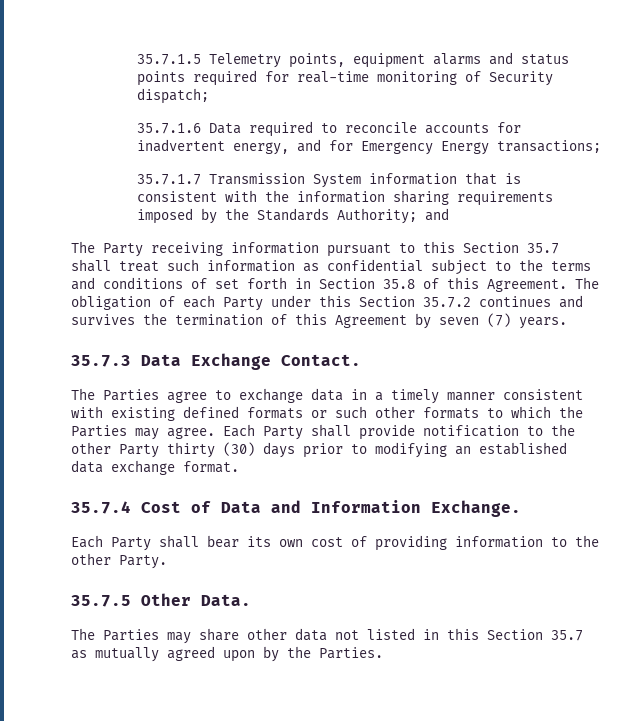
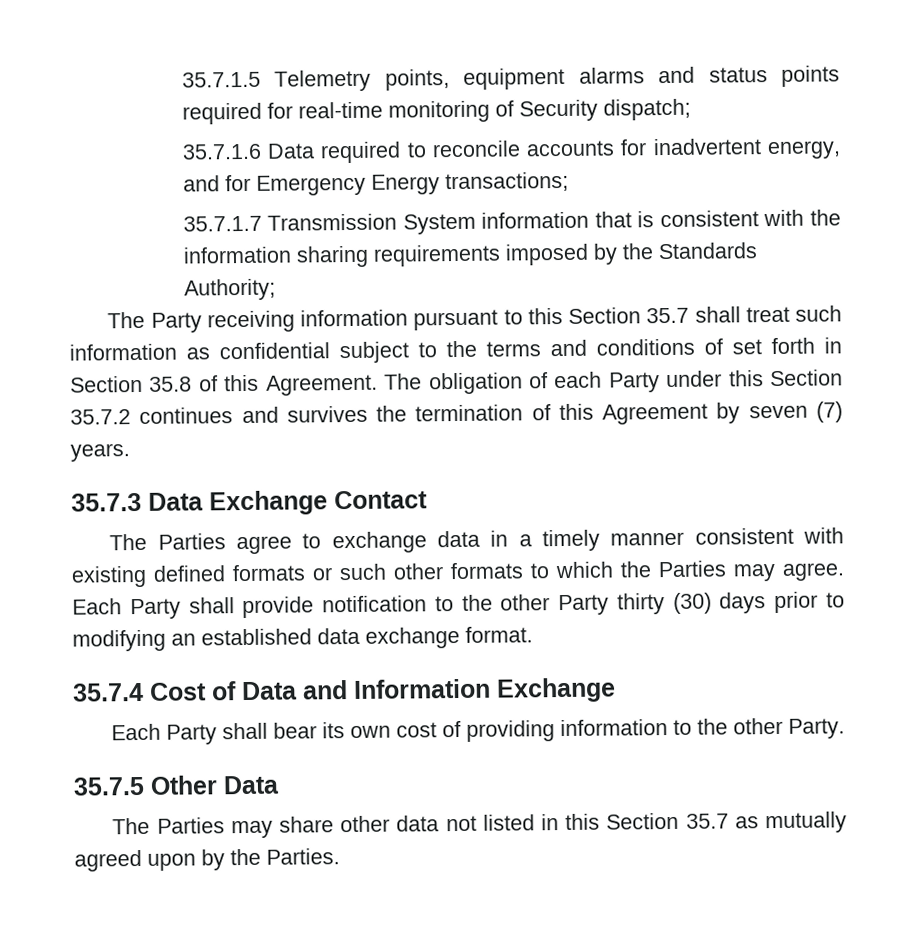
[425,208,450,221] and -> (276, 289) none
[281,354,361,366] Contact. -> [334,490,428,510] Contact
[431,500,521,517] Exchange. -> [496,677,616,703] Exchange
[201,594,251,606] Data. -> [223,775,280,795] Data

